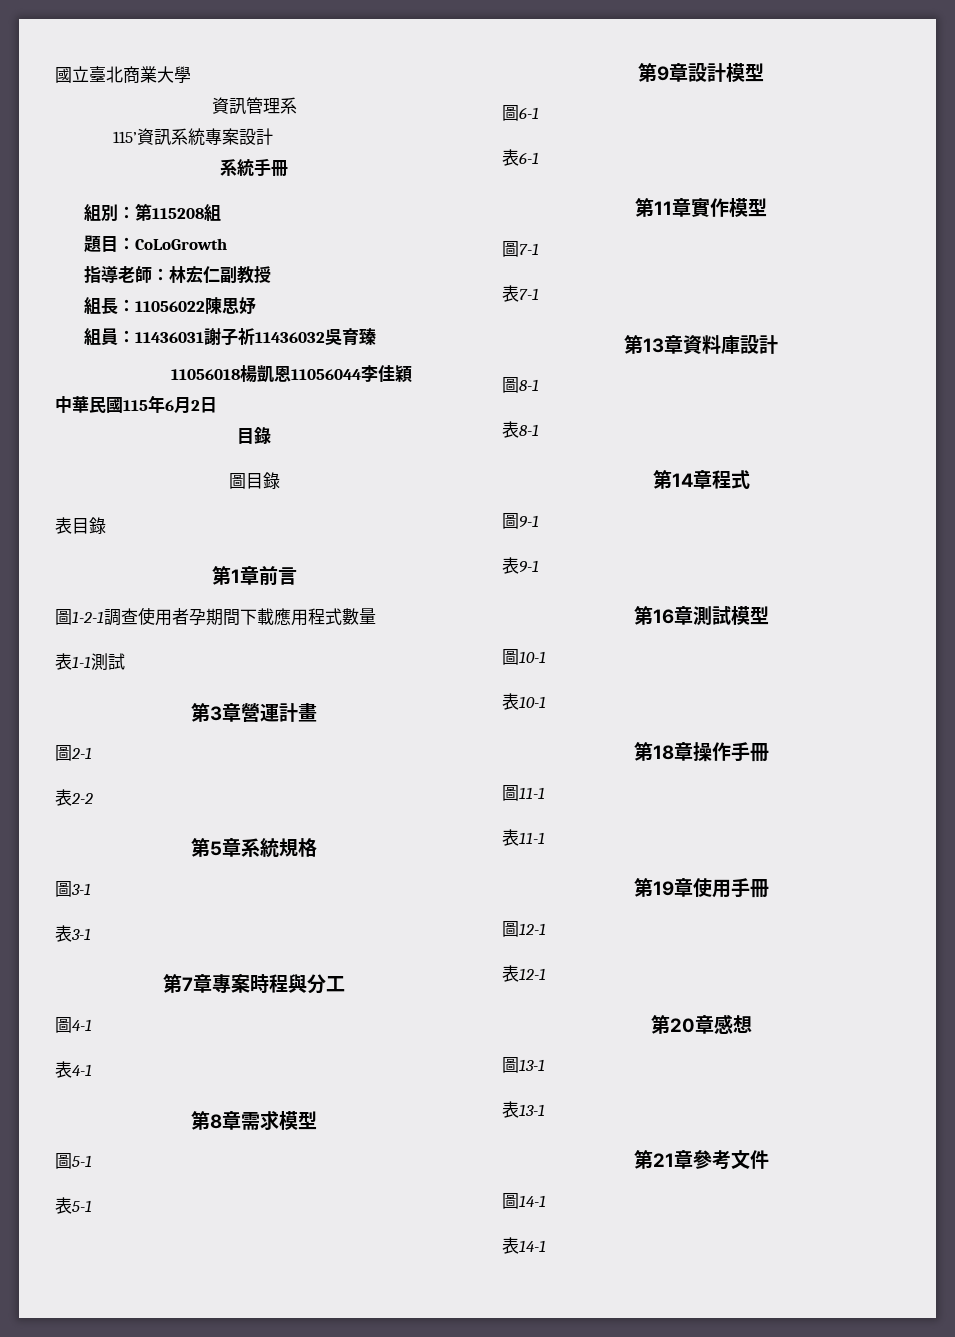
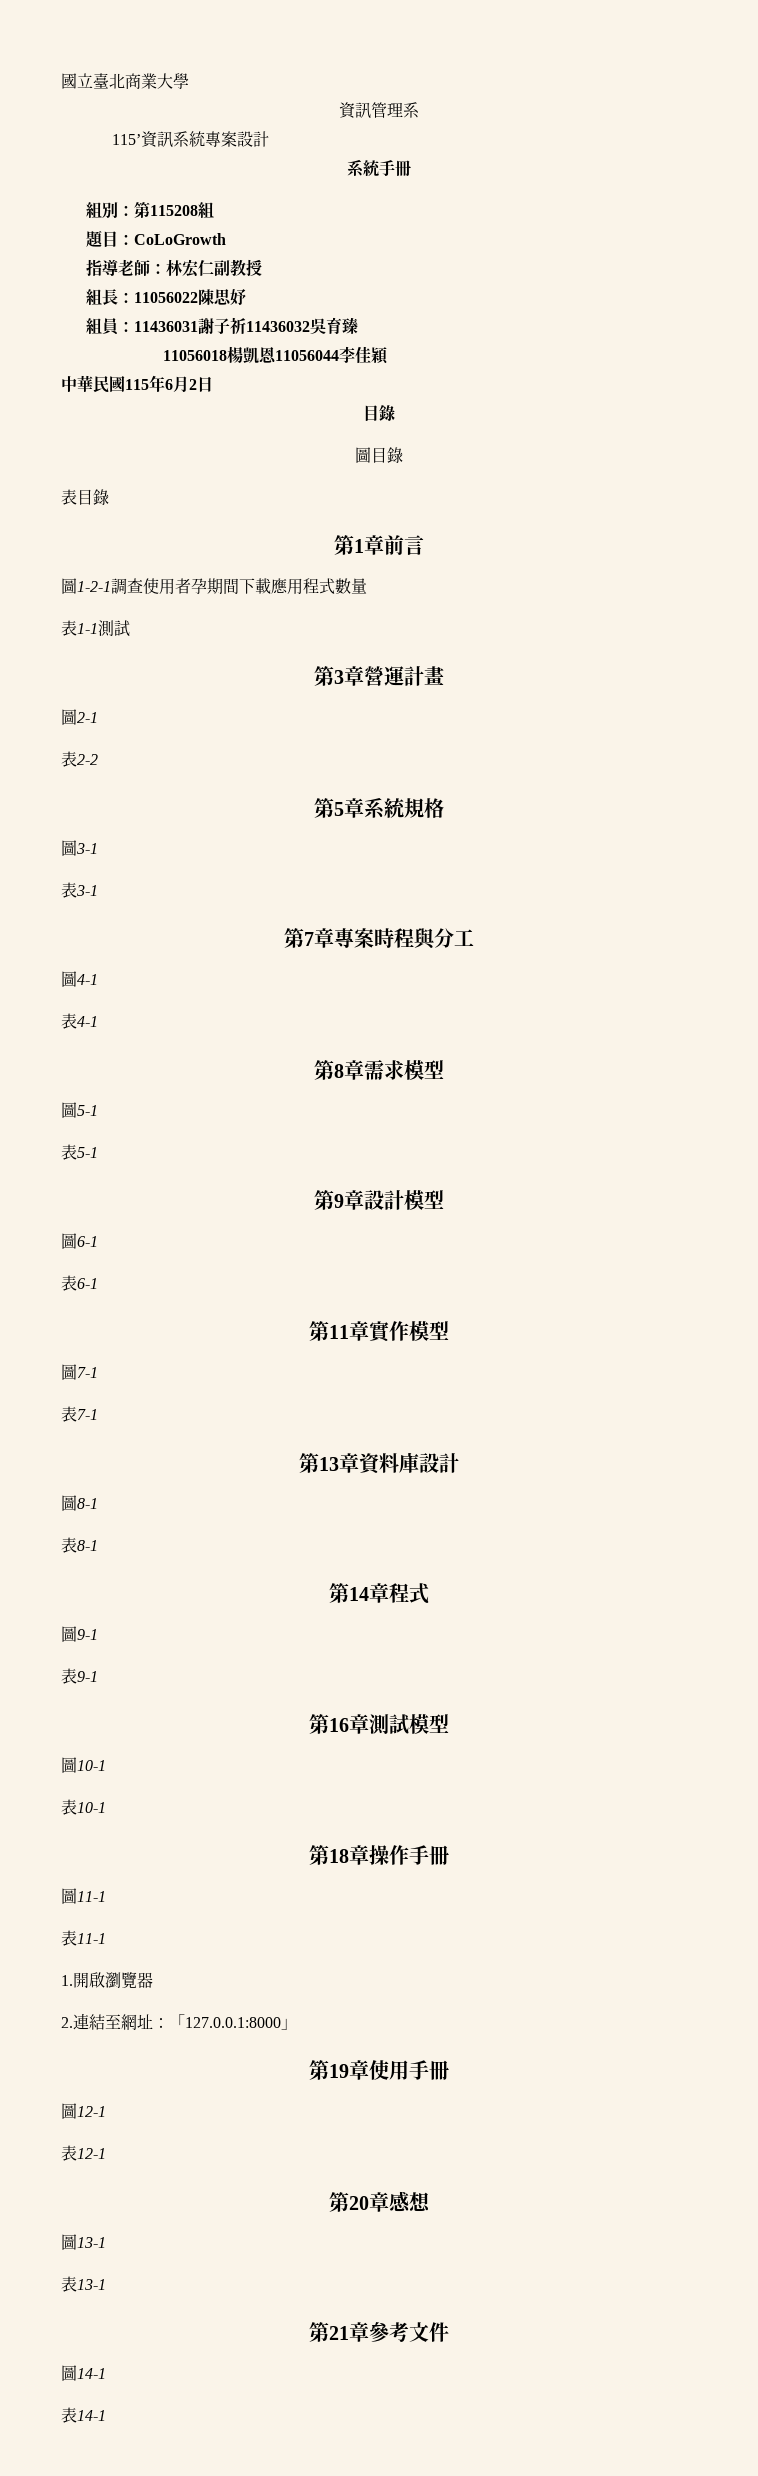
(545, 838) none -> [61,1972,153,1989] [61,2013,297,2031] // 1.開啟瀏覽器 // 2.連結至網址：「127.0.0.1:8000」

